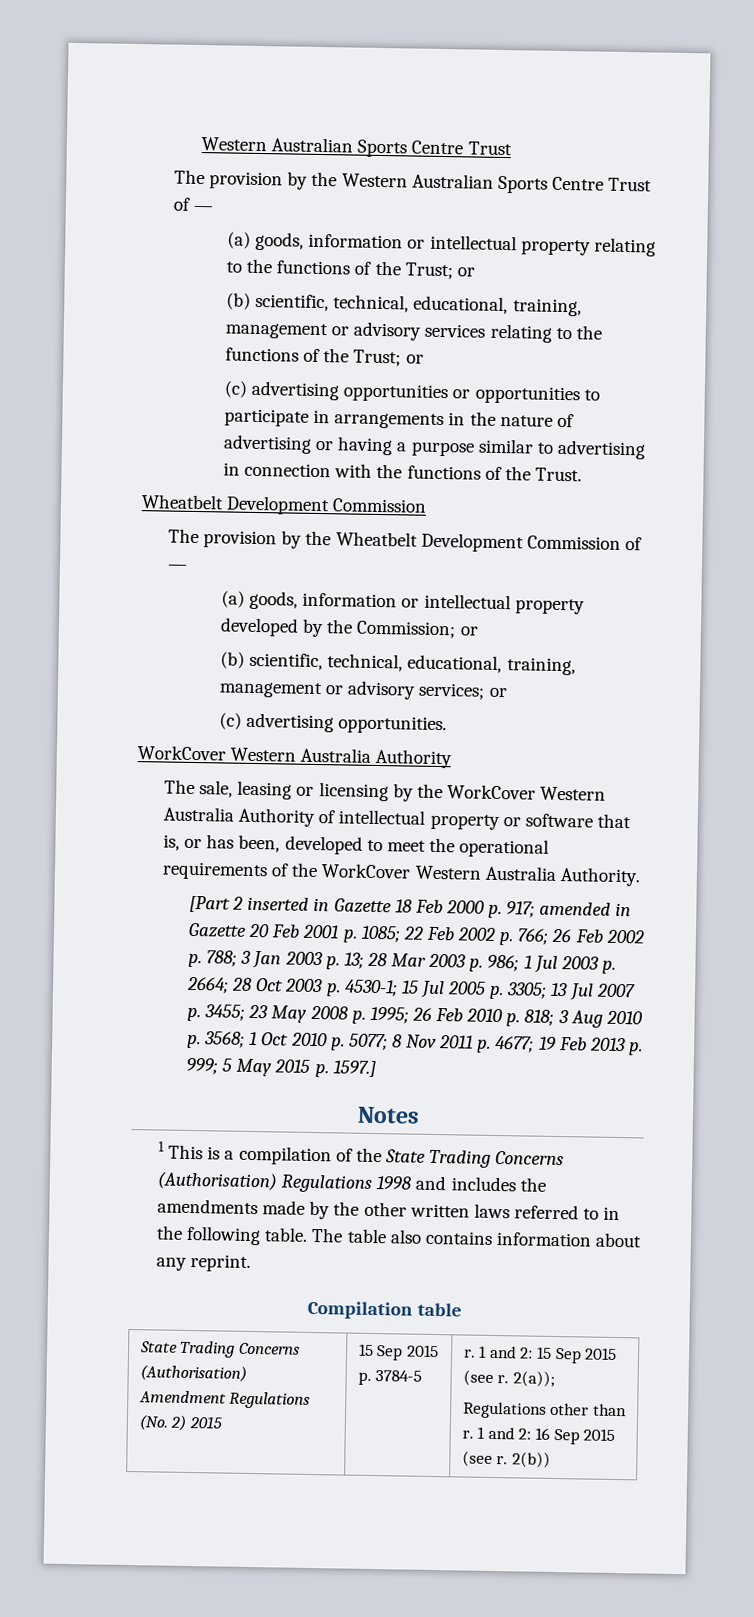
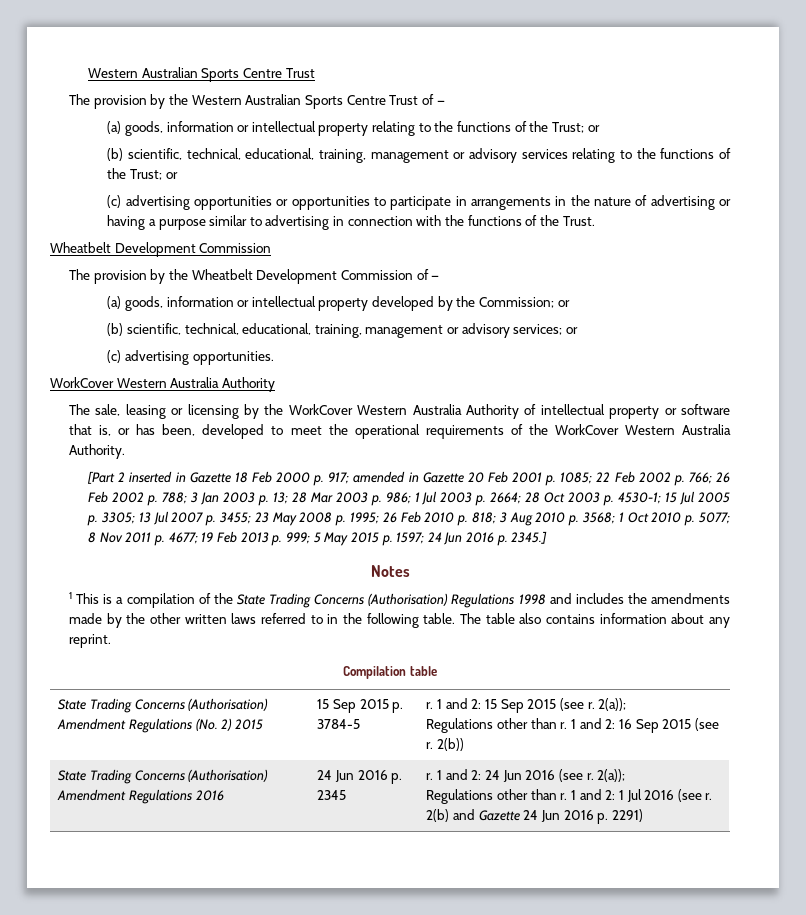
[332,1060,376,1078] 1597.] -> [396,531,548,546] 1597; 24 Jun 2016 p. 2345.]
(551, 1459) none -> [58,769,269,784] [57,789,224,804] [317,770,403,784] [317,790,347,800] [426,769,626,782] [426,789,713,804] [426,809,643,824] // State Trading Concerns (Authorisation) Amendment Regulations 2016 | 24 Jun 2016 p. 2345 | r. 1 and 2: 24 Jun 2016 (see r. 2(a)); // Regulations other than r. 1 and 2: 1 Jul 2016 (see r. 2(b) and Gazette 24 Jun 2016 p. 2291)

